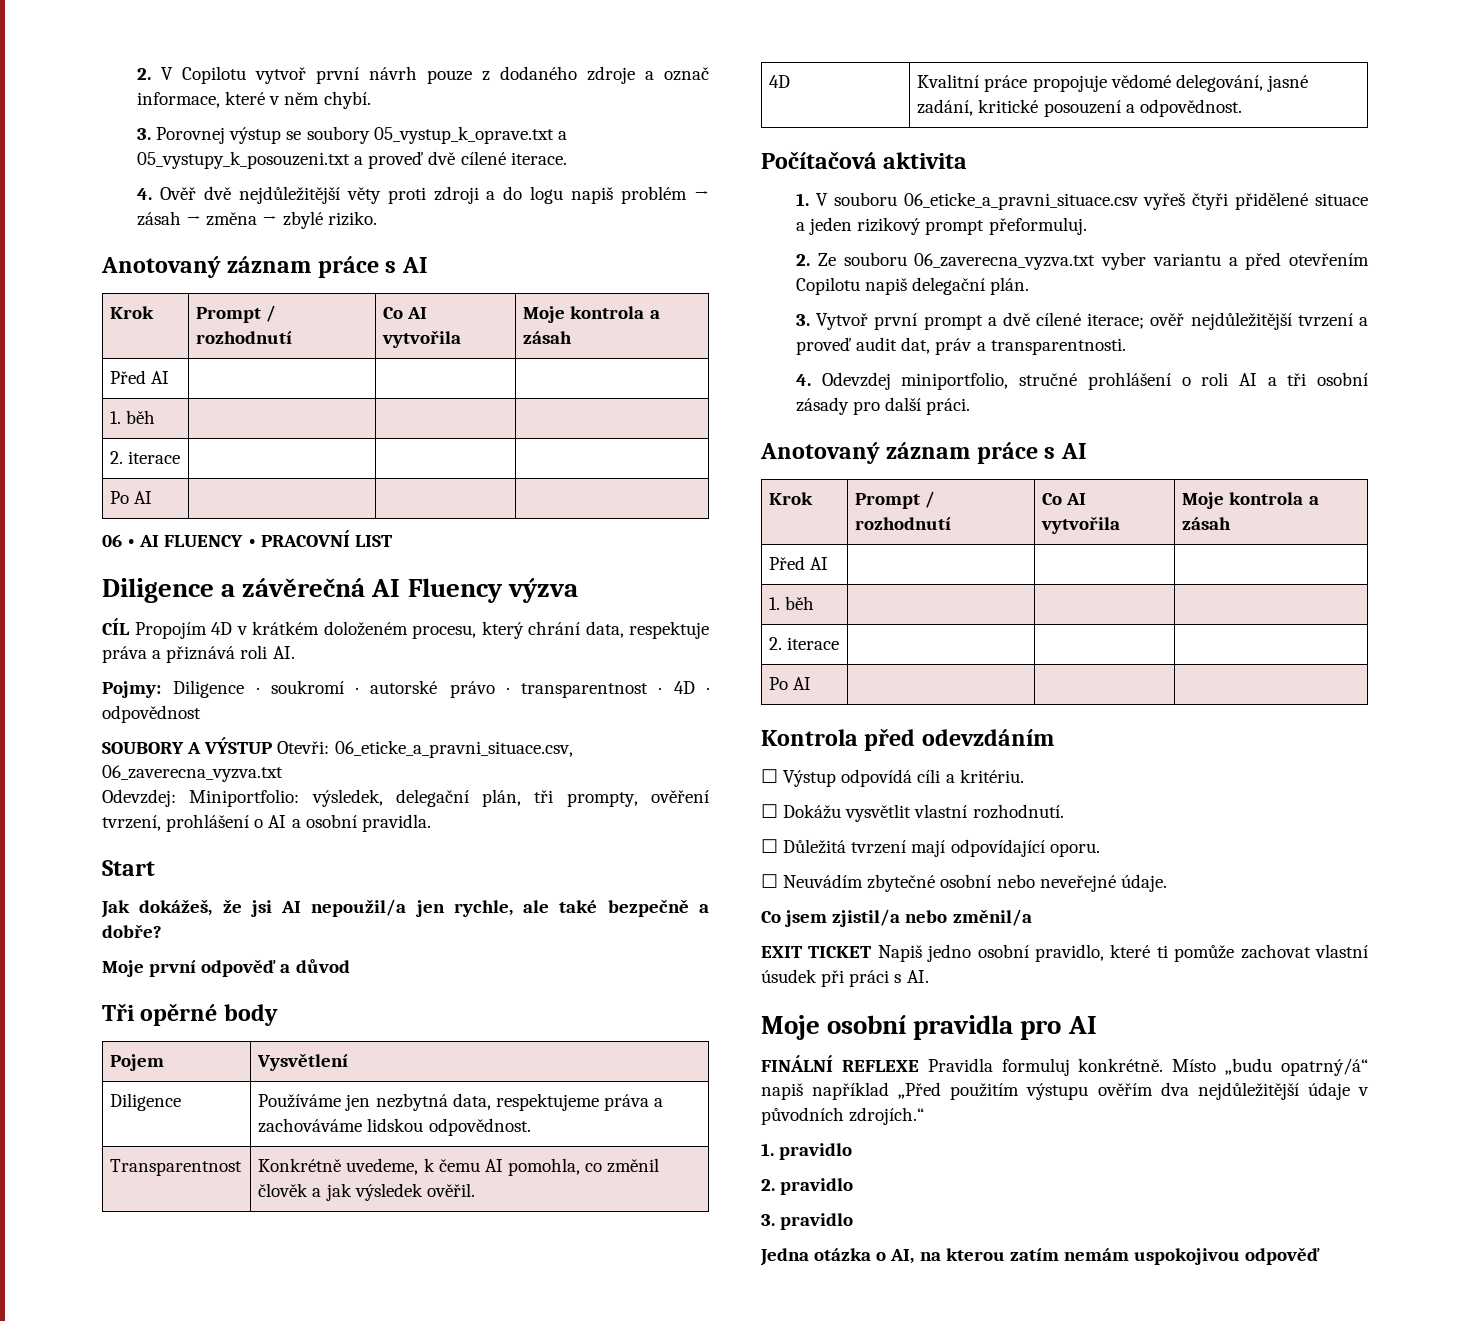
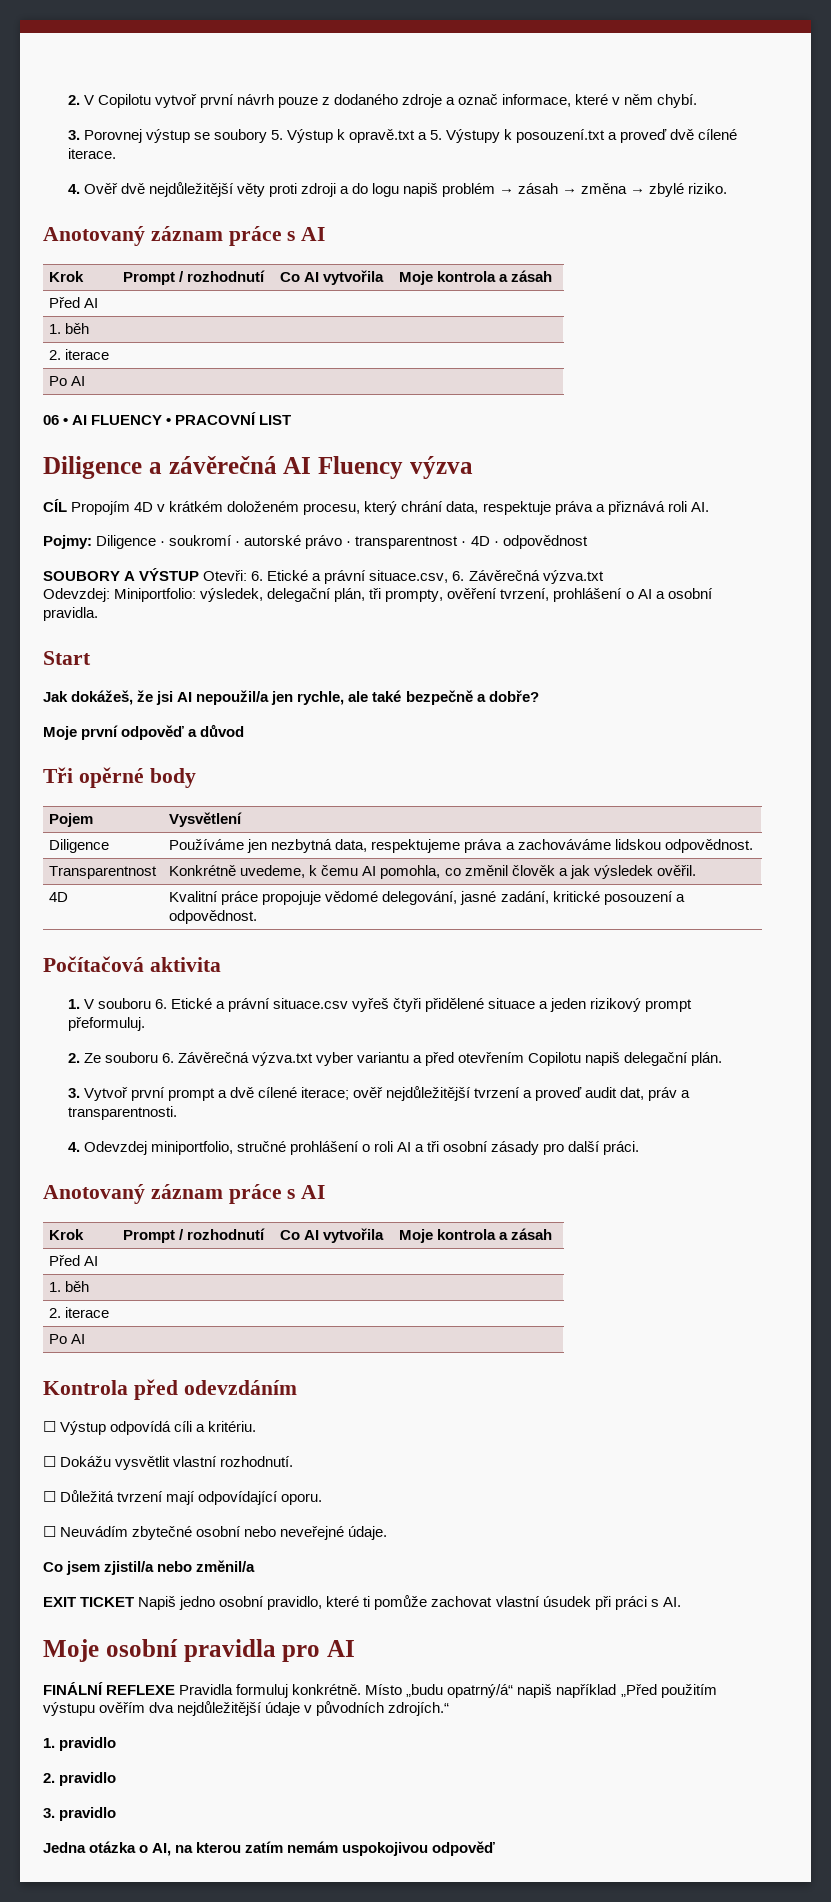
[373,126,567,144] [136,151,350,169] 05_vystup_k_oprave.txt a 05_vystupy_k_posouzeni.txt -> [270,129,606,143] 5. Výstup k opravě.txt a 5. Výstupy k posouzení.txt
[334,740,573,758] [102,765,283,782] 06_eticke_a_pravni_situace.csv, 06_zaverecna_vyzva.txt -> [251,570,604,584] 6. Etické a právní situace.csv, 6. Závěrečná výzva.txt
[903,192,1139,210] 06_eticke_a_pravni_situace.csv -> [154,998,348,1012] 6. Etické a právní situace.csv
[914,253,1096,270] 06_zaverecna_vyzva.txt -> [161,1052,313,1066] 6. Závěrečná výzva.txt

